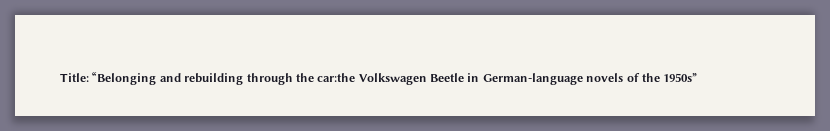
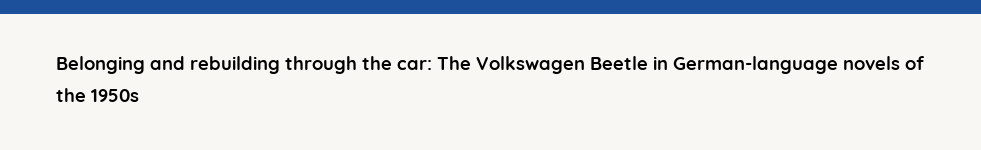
[60,72,157,85] Title: “Belonging -> [56,56,145,74] Belonging
[317,73,356,82] car:the -> [397,56,471,70] car: The
[663,73,698,82] 1950s” -> [91,89,139,102] 1950s

